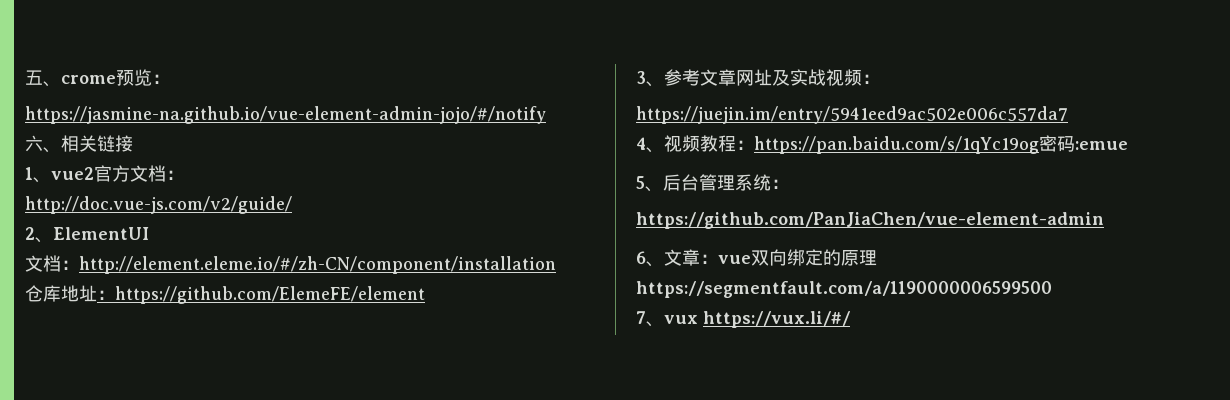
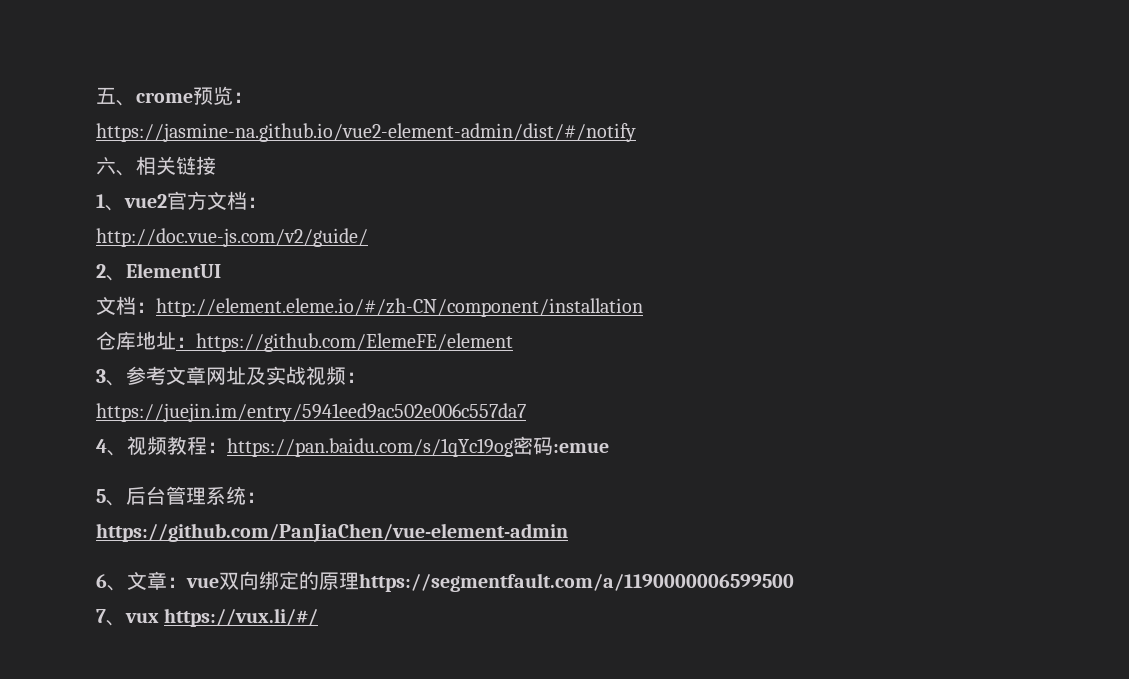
[25,106,546,124] https://jasmine-na.github.io/vue-element-admin-jojo/#/notify -> [96,123,636,142] https://jasmine-na.github.io/vue2-element-admin/dist/#/notify

